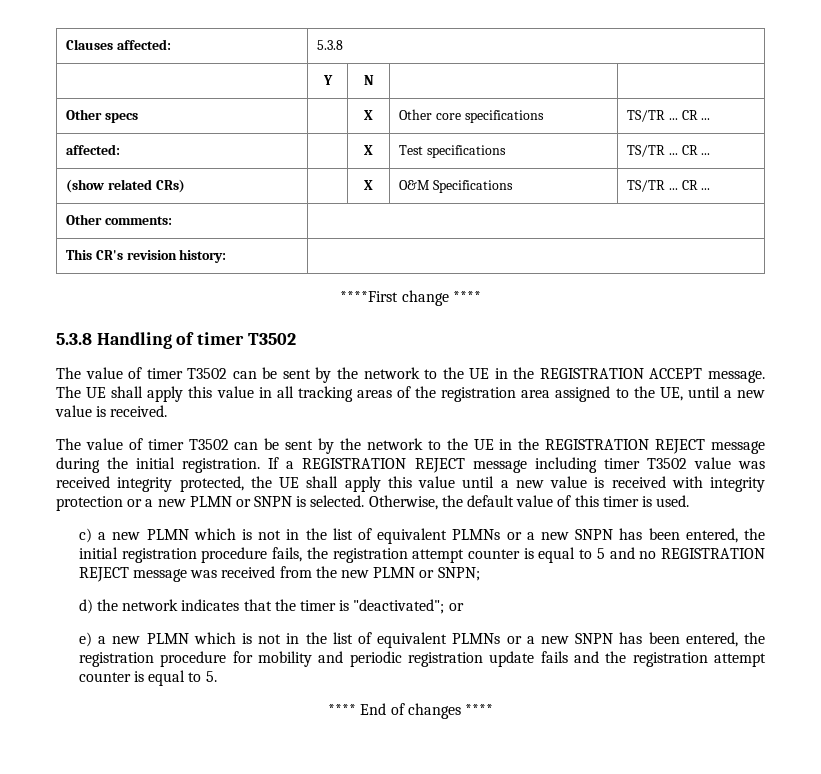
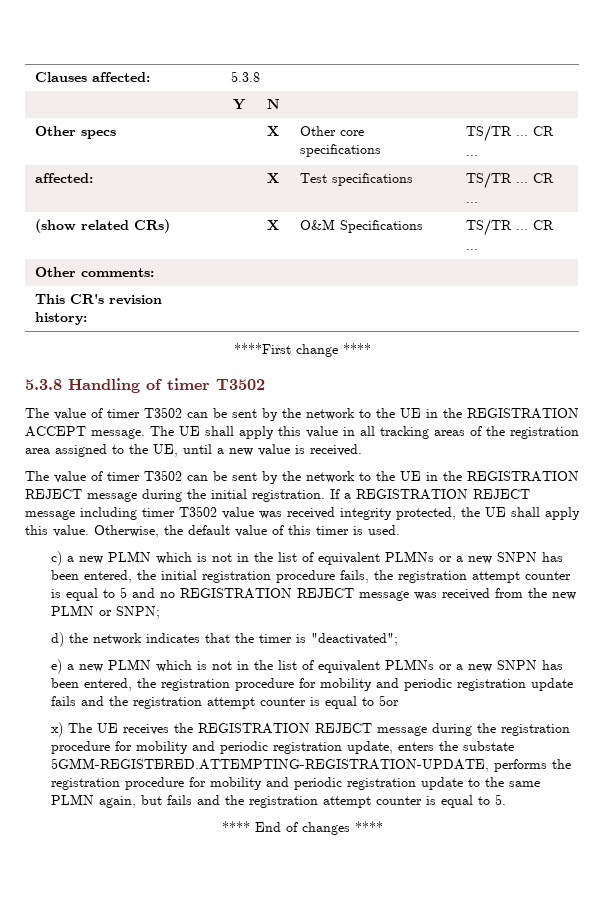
[418,476,765,492] [56,495,365,511] value until a new value is received with integrity protection or a new PLMN or SNPN is selected. -> [53,525,89,537] value.
[448,603,464,611] or -> (398, 639) none
(202, 677) none -> [378,695,399,706] [50,722,570,737] [50,741,514,754] [50,758,571,772] [50,777,540,790] [50,794,490,808] 5or // x) The UE receives the REGISTRATION REJECT message during the registration procedure for mobility and periodic registration update, enters the substate 5GMM-REGISTERED.ATTEMPTING-REGISTRATION-UPDATE, performs the registration procedure for mobility and periodic registration update to the same PLMN again, but fails and the registration attempt counter is equal to

